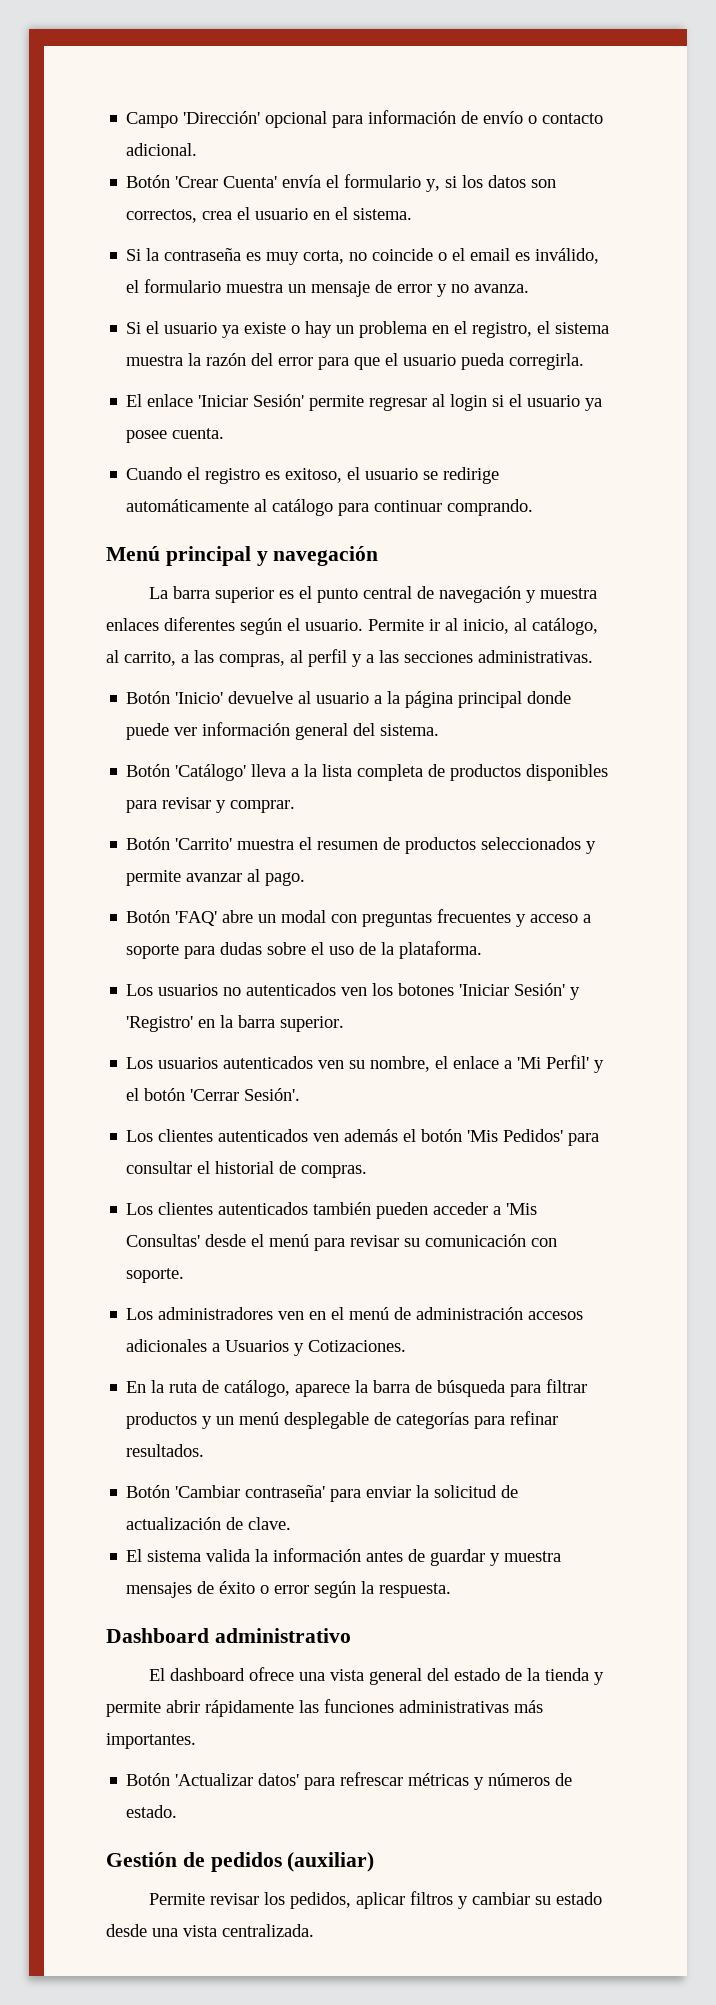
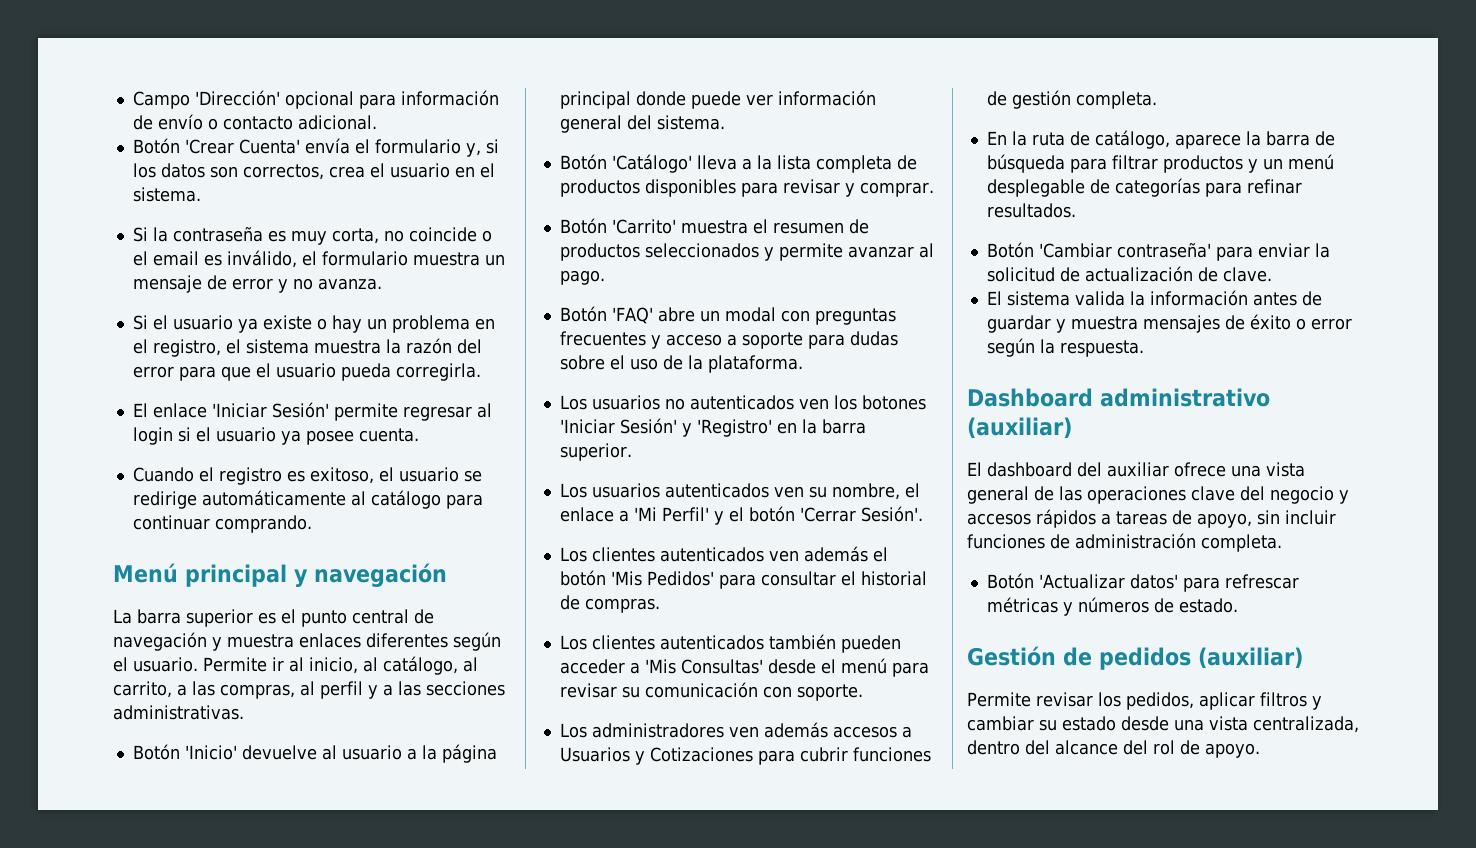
[309,1307,584,1320] [126,1339,407,1356] en el menú de administración accesos adicionales a Usuarios y Cotizaciones. -> [763,722,912,738] [559,747,931,765] [986,90,1157,109] además accesos a Usuarios y Cotizaciones para cubrir funciones de gestión completa.
(351, 1635) none -> [967,417,1072,439] (auxiliar)
(245, 1674) none -> [1077,462,1169,477] del auxiliar
[426,1668,604,1685] [106,1699,543,1717] [106,1733,196,1749] del estado de la tienda y permite abrir rápidamente las funciones administrativas más importantes. -> [1034,486,1349,504] [967,509,1336,528] [967,533,1282,552] de las operaciones clave del negocio y accesos rápidos a tareas de apoyo, sin incluir funciones de administración completa.
[222,1924,314,1937] centralizada. -> [1253,716,1359,733] [967,740,1260,758] centralizada, dentro del alcance del rol de apoyo.

